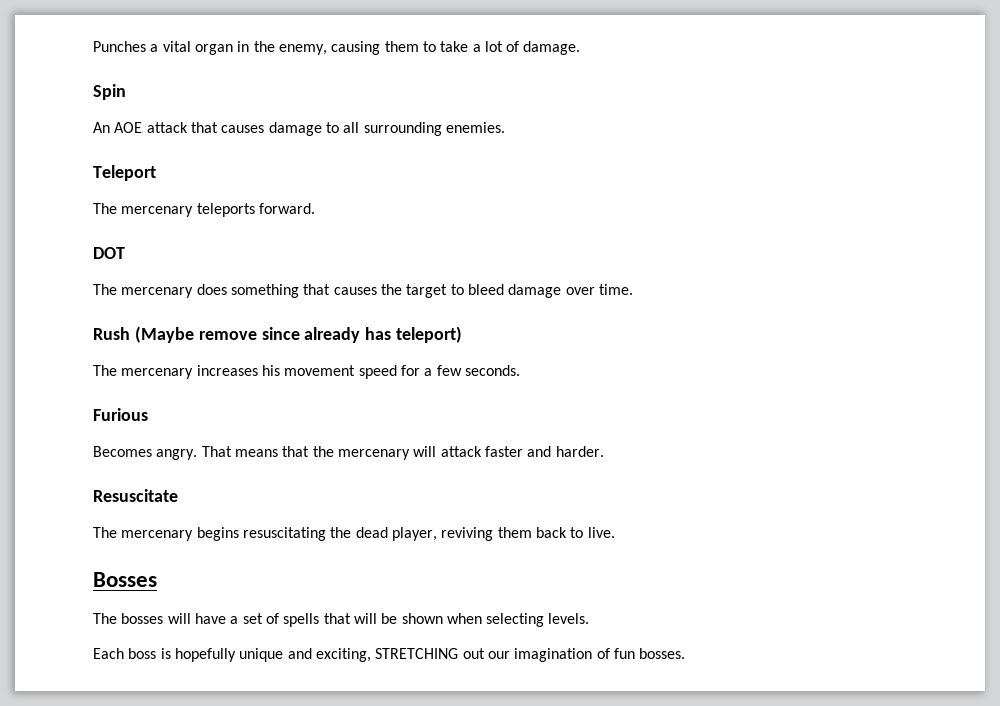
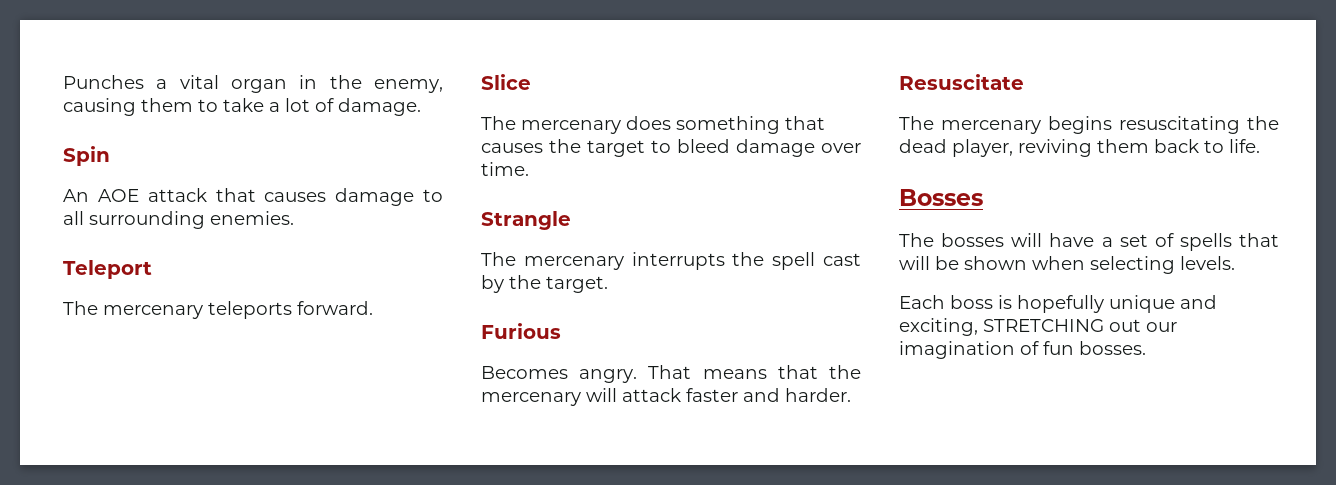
[93,247,125,259] DOT -> [481,74,531,90] Slice
[93,326,463,343] [93,365,520,379] Rush (Maybe remove since already has teleport) // The mercenary increases his movement speed for a few seconds. -> [481,211,571,230] [481,252,861,270] [481,275,608,293] Strangle // The mercenary interrupts the spell cast by the target.
[587,527,615,538] live. -> [1229,139,1260,153] life.

